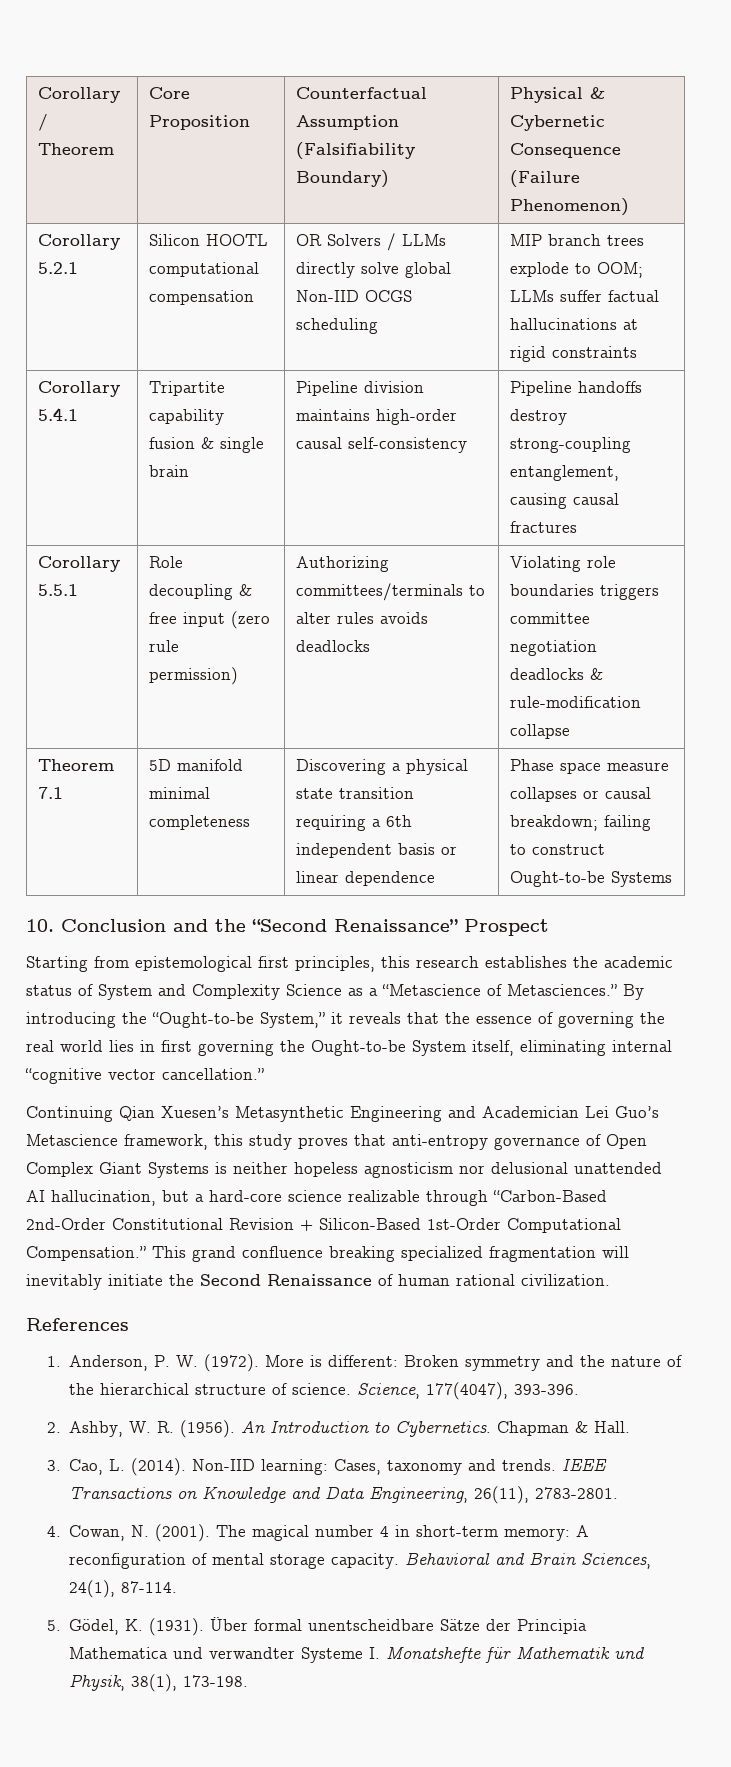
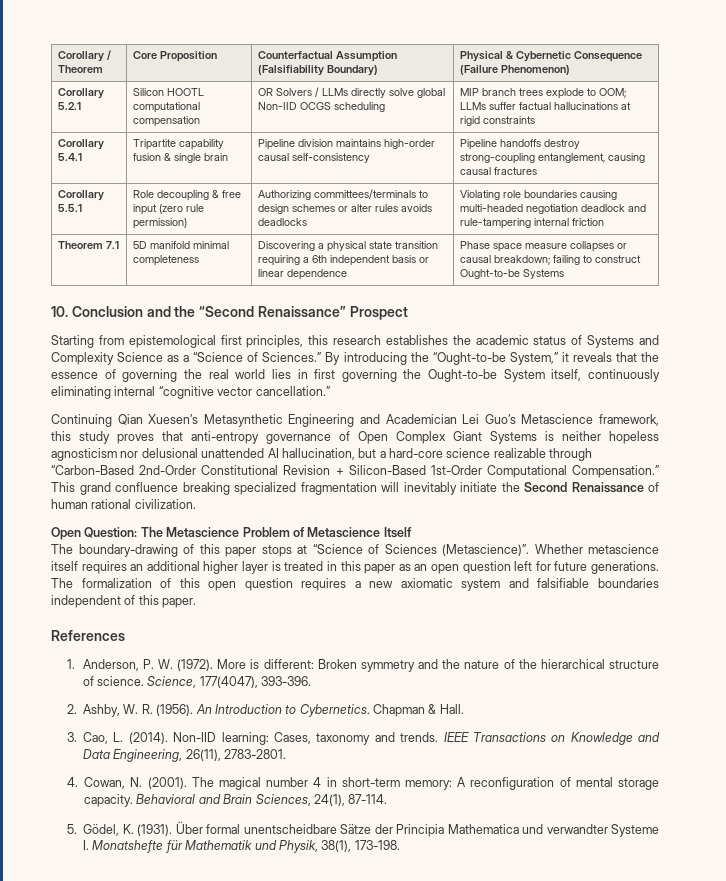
(486, 590) none -> [258,204,349,214] design schemes or
[600,584,660,600] [510,612,591,624] [510,640,598,656] [510,668,604,680] [510,696,642,708] [510,724,571,739] triggers committee negotiation deadlocks & rule-modification collapse -> [580,190,618,200] [460,204,647,214] [460,218,605,229] causing multi-headed negotiation deadlock and rule-tampering internal friction
[98,984,152,1000] System -> [587,335,635,348] Systems
[382,984,617,996] “Metascience of Metasciences.” -> [193,352,322,362] “Science of Sciences.”
(514, 1048) none -> [588,369,661,382] continuously
(610, 1280) none -> [51,527,412,540] [51,544,659,557] [51,561,659,574] [51,578,660,591] [51,595,197,608] // Open Question: The Metascience Problem of Metascience Itself // The boundary-drawing of this paper stops at “Science of Sciences (Metascience)”. Whether metascience itself requires an additional higher layer is treated in this paper as an open question left for future generations. The formalization of this open question requires a new axiomatic system and falsifiable boundaries independent of this paper.

